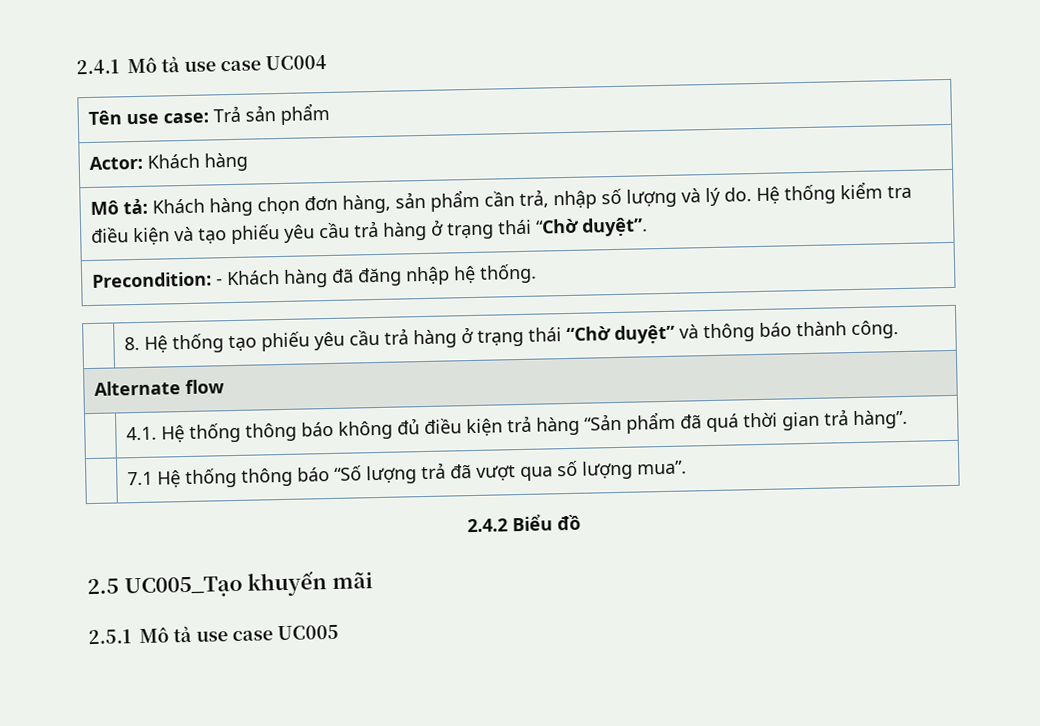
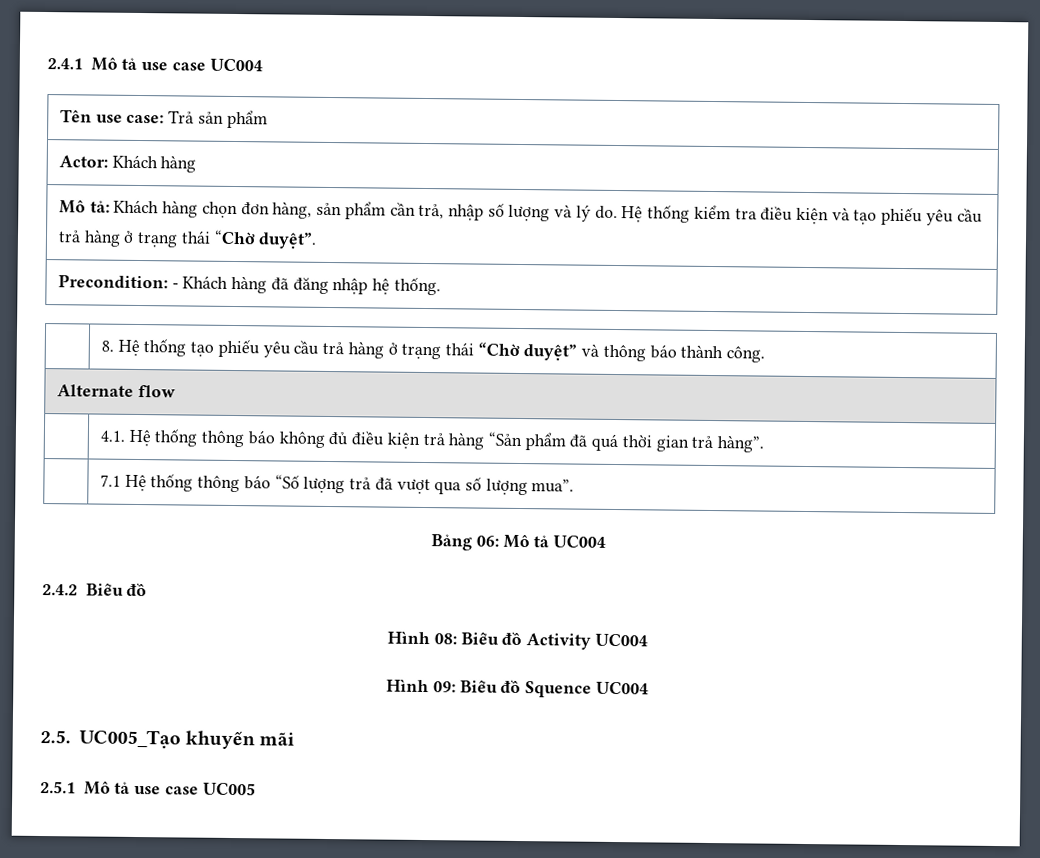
[466,514,581,533] [87,578,119,595] 2.4.2 Biểu đồ // 2.5 -> [431,534,606,551] [42,582,148,597] [387,630,648,650] [386,678,649,698] [40,729,71,744] Bảng 06: Mô tả UC004 // 2.4.2 Biểu đồ // Hình 08: Biểu đồ Activity UC004 // Hình 09: Biểu đồ Squence UC004 // 2.5.

